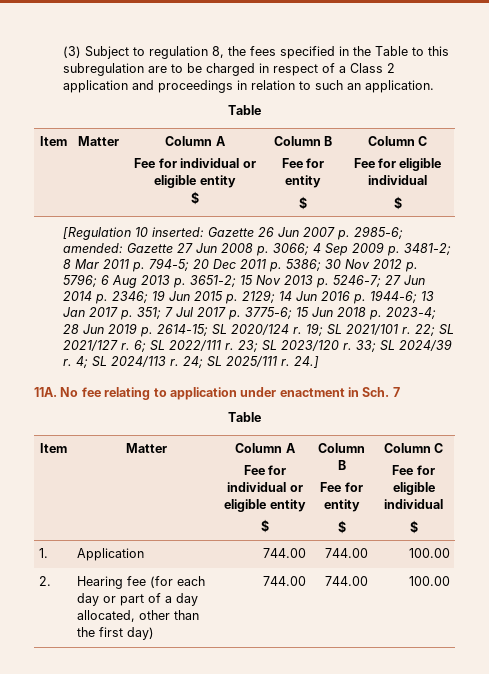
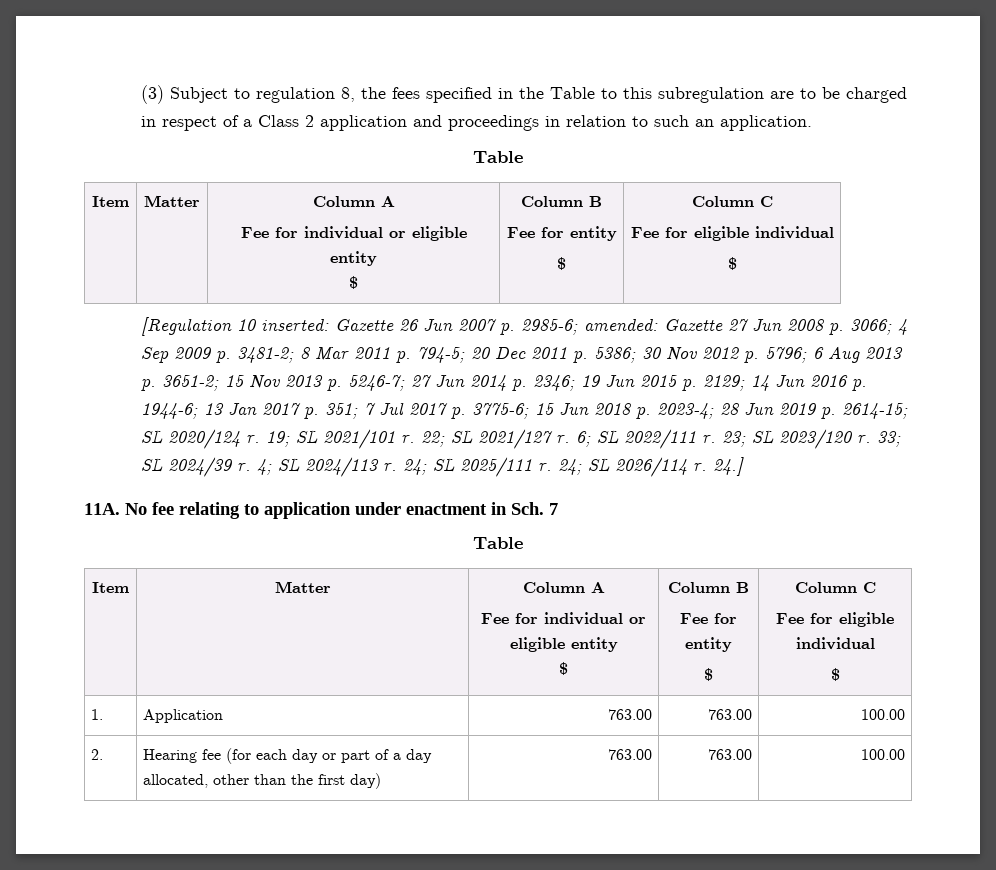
(290, 362) none -> [558,457,708,477] 24; SL 2026/114 r.
[262,548,306,558] [324,548,368,558] 744.00 | 744.00 -> [607,709,652,720] [707,709,752,720] 763.00 | 763.00
[262,576,306,586] [324,576,368,586] 744.00 | 744.00 -> [607,749,652,760] [707,749,752,760] 763.00 | 763.00

